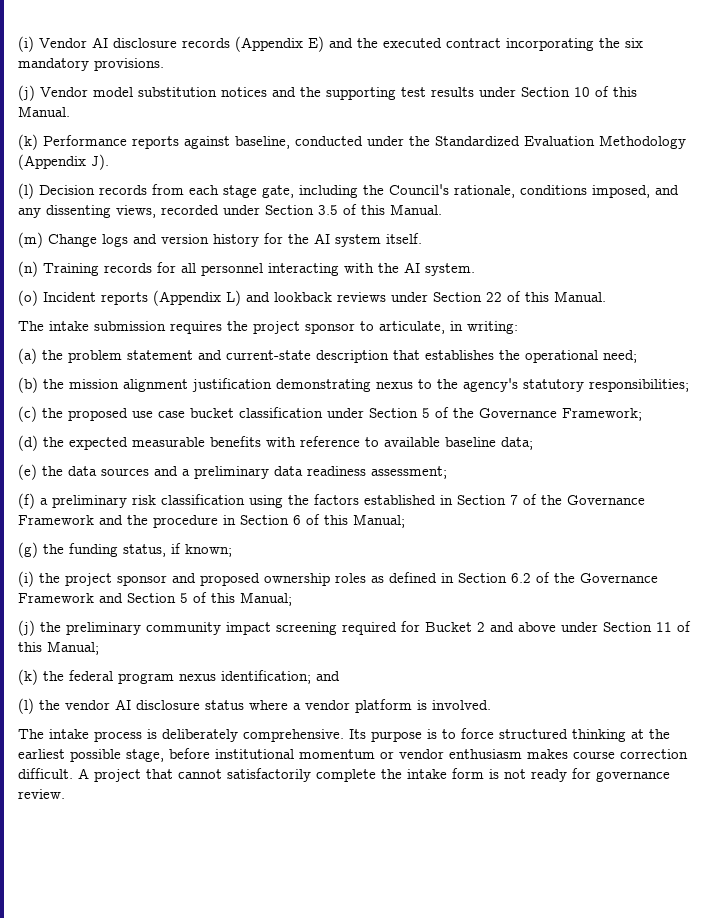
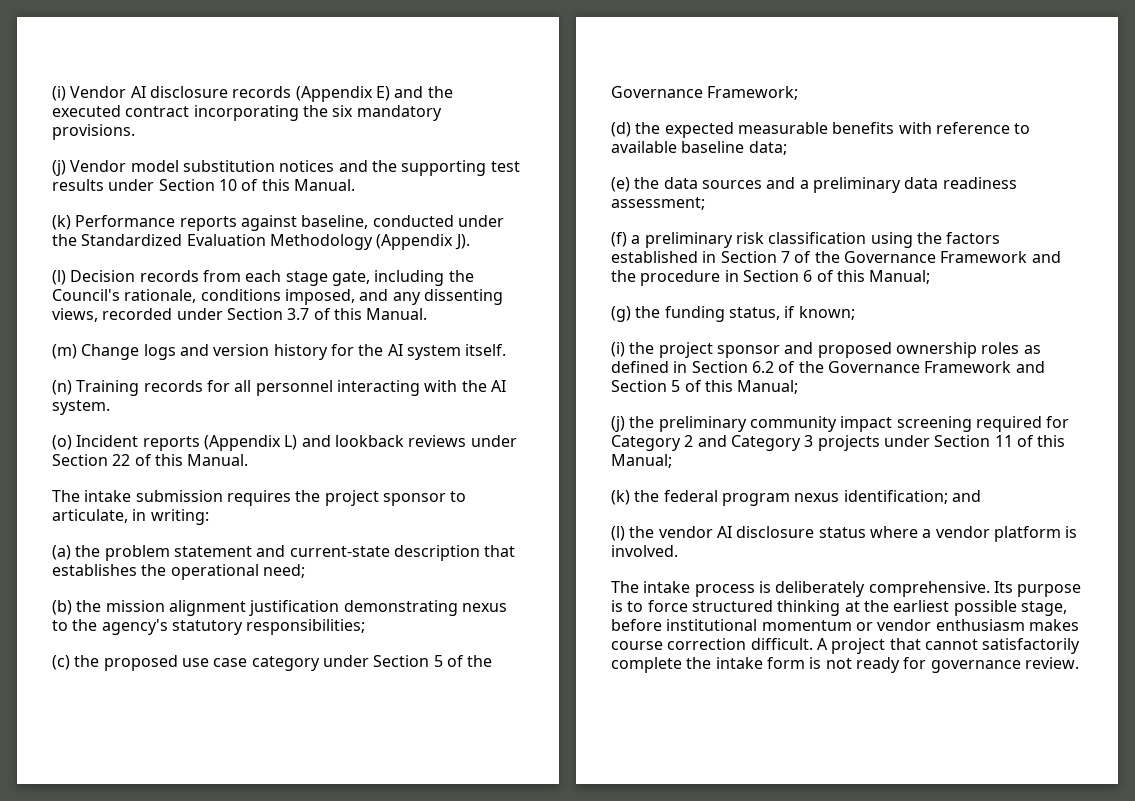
[318,205,338,215] 3.5 -> [287,308,310,320] 3.7
[190,407,323,418] bucket classification -> [251,656,320,671] category
[425,622,472,632] Bucket -> [611,435,681,451] Category
[518,622,556,632] above -> [730,435,880,451] Category 3 projects

